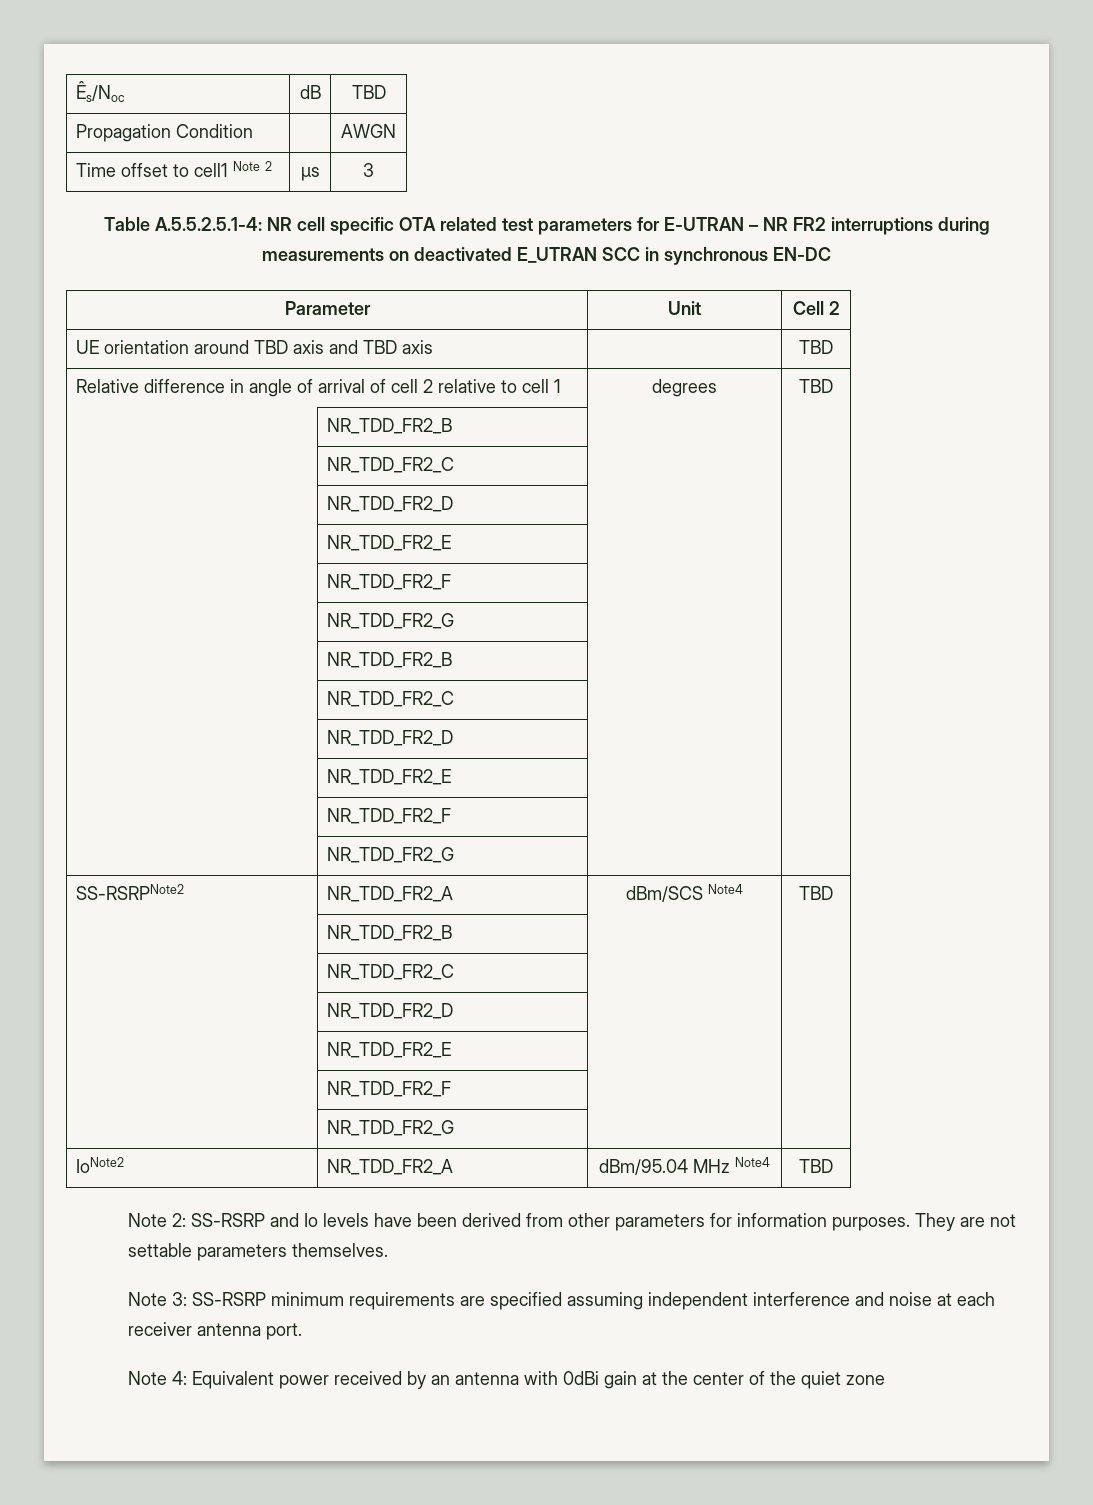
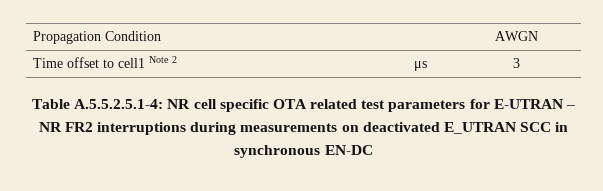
[75,81,125,102] [299,85,321,99] [351,85,386,99] Ês/Noc | dB | TBD // -> (32, 37) none
[284,301,371,315] [668,301,701,315] [792,301,840,315] [75,340,433,354] [799,340,833,354] [75,379,561,397] [652,379,717,397] [799,379,833,393] [326,418,452,434] [326,457,454,473] [326,496,453,512] [326,535,451,551] [326,574,451,590] [326,613,454,629] [326,652,452,668] [326,691,454,707] [326,730,453,746] [326,769,451,785] [326,808,451,824] [326,847,454,863] [75,884,184,900] [326,886,453,902] [626,884,743,902] [799,886,833,900] [326,925,452,941] [326,964,454,980] [326,1003,453,1019] [326,1042,451,1058] [326,1081,451,1097] [326,1120,454,1136] [75,1157,124,1173] [326,1159,453,1175] [599,1157,770,1175] [799,1159,833,1173] [127,1213,1016,1231] [127,1243,388,1261] [127,1292,995,1310] [127,1322,302,1340] [127,1371,885,1389] // Parameter | Unit | Cell 2 // UE orientation around TBD axis and TBD axis | | TBD // Relative difference in angle of arrival of cell 2 relative to cell 1 | degrees | TBD // | NR_TDD_FR2_B | | // | NR_TDD_FR2_C | | // | NR_TDD_FR2_D | | // | NR_TDD_FR2_E | | // | NR_TDD_FR2_F | | // | NR_TDD_FR2_G | | // | NR_TDD_FR2_B | | // | NR_TDD_FR2_C | | // | NR_TDD_FR2_D | | // | NR_TDD_FR2_E | | // | NR_TDD_FR2_F | | // | NR_TDD_FR2_G | | // SS-RSRPNote2 | NR_TDD_FR2_A | dBm/SCS Note4 | TBD // | NR_TDD_FR2_B | | // | NR_TDD_FR2_C | | // | NR_TDD_FR2_D | | // | NR_TDD_FR2_E | | // | NR_TDD_FR2_F | | // | NR_TDD_FR2_G | | // IoNote2 | NR_TDD_FR2_A | dBm/95.04 MHz Note4 | TBD // Note 2: SS-RSRP and Io levels have been derived from other parameters for information purposes. They are not settable parameters themselves. // Note 3: SS-RSRP minimum requirements are specified assuming independent interference and noise at each receiver antenna port. // Note 4: Equivalent power received by an antenna with 0dBi gain at the center of the quiet zone -> (373, 150) none

